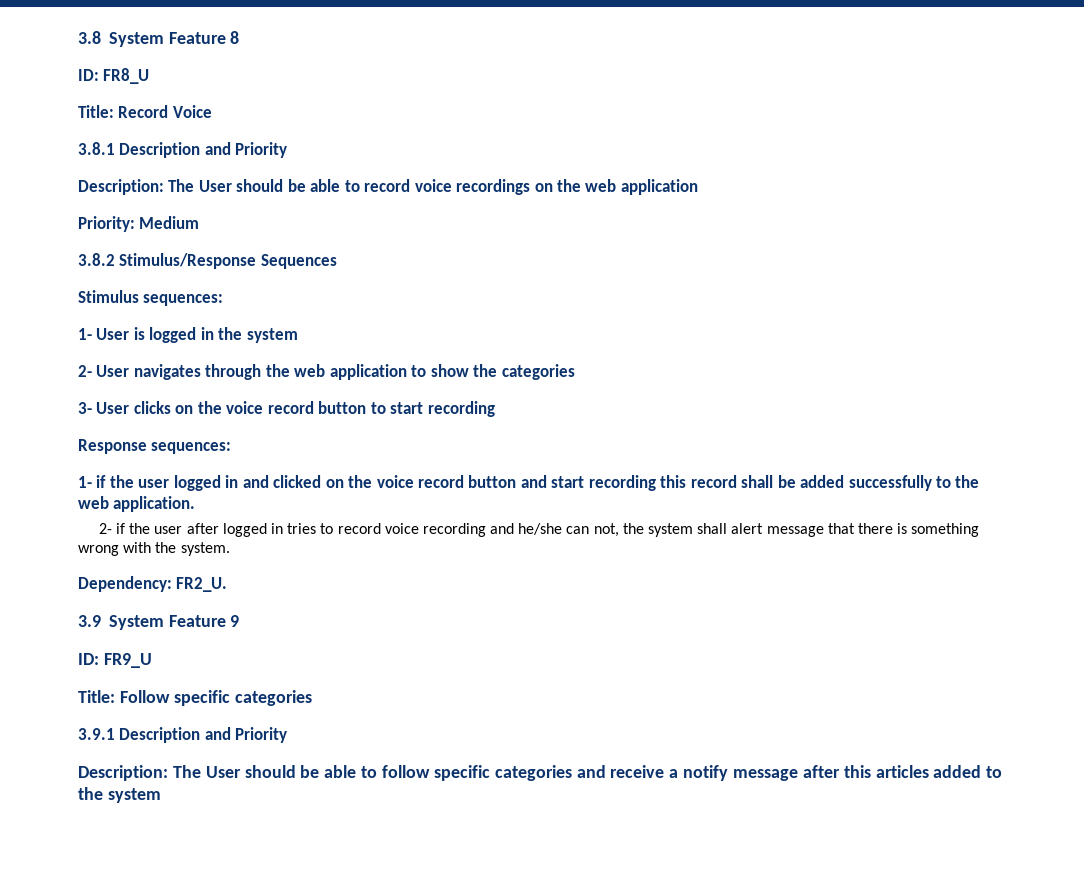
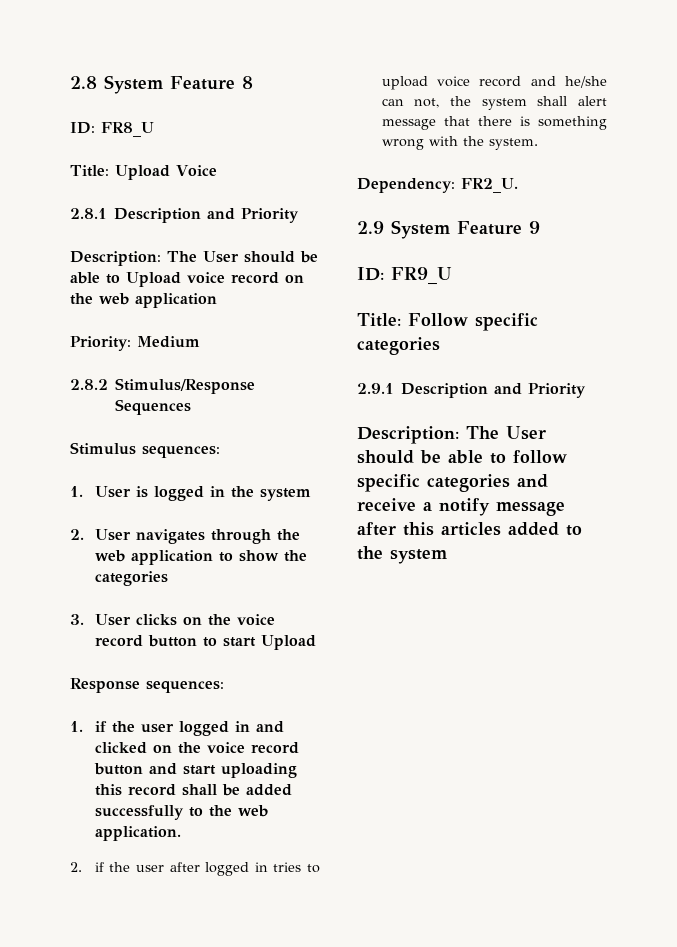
[78,31,101,44] 3.8 -> [70,76,97,89] 2.8
[118,105,169,118] Record -> [115,165,170,180] Upload
[78,142,115,155] 3.8.1 -> [70,208,107,219] 2.8.1
[364,179,531,195] record voice recordings -> [126,272,279,287] Upload voice record
[78,253,115,266] 3.8.2 -> [70,379,108,390] 2.8.2
[78,328,92,340] 1- -> [70,486,83,497] 1.
[78,365,92,377] 2- -> [70,529,84,540] 2.
[78,402,92,414] 3- -> [70,614,84,625] 3.
[427,401,495,417] recording -> [260,635,316,650] Upload
[78,476,92,488] 1- -> [70,721,83,732] 1.
[588,475,656,491] recording -> [220,763,297,778] uploading
[98,523,112,534] 2- -> [70,862,82,872] 2.
[337,523,486,537] record voice recording -> [381,76,522,90] upload voice record
[78,615,101,627] 3.9 -> [357,221,384,234] 2.9
[78,728,115,740] 3.9.1 -> [357,383,394,394] 2.9.1

